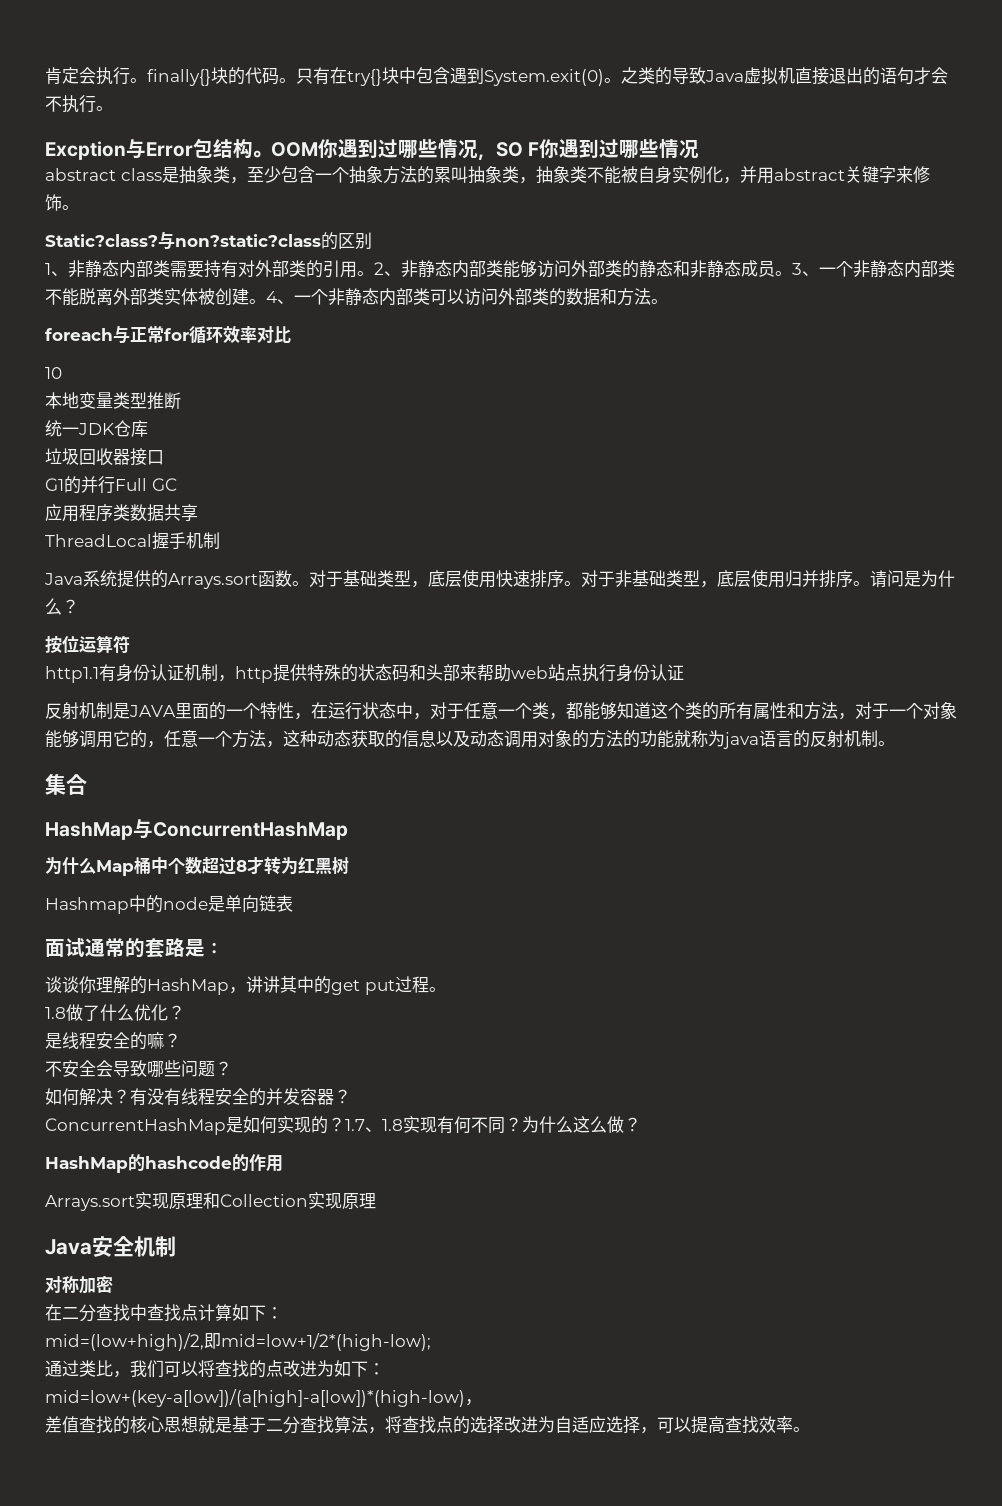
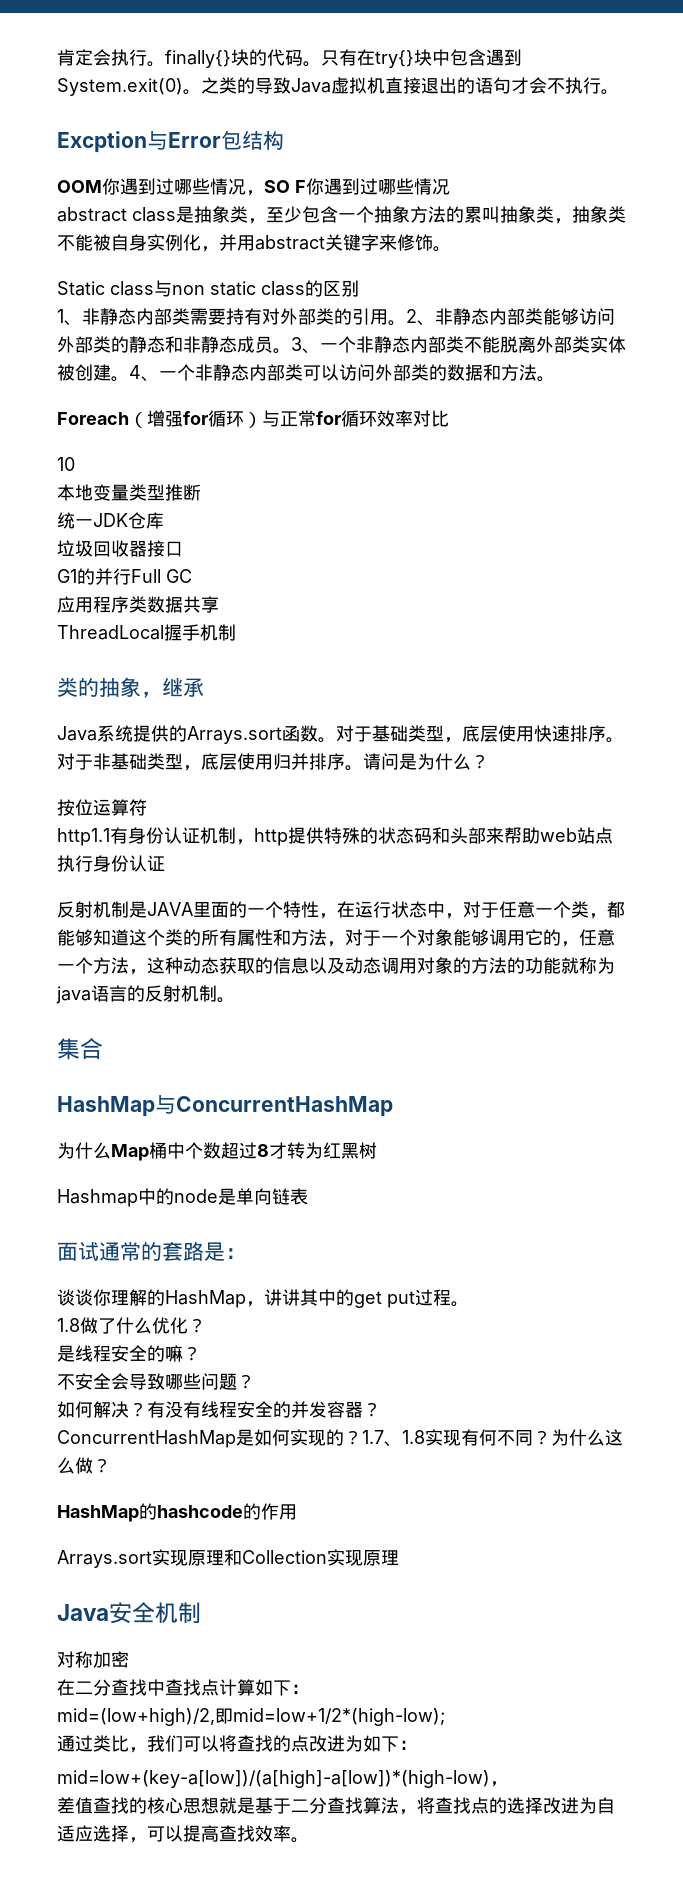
[253,150,271,158] 。 -> (284, 140) //
[45,231,321,249] Static?class?与non?static?class -> [57,280,305,297] Static class与non static class
[45,328,113,341] foreach -> [57,410,262,428] Foreach（增强for循环）
(220, 540) none -> [57,677,204,698] // 类的抽象，继承

